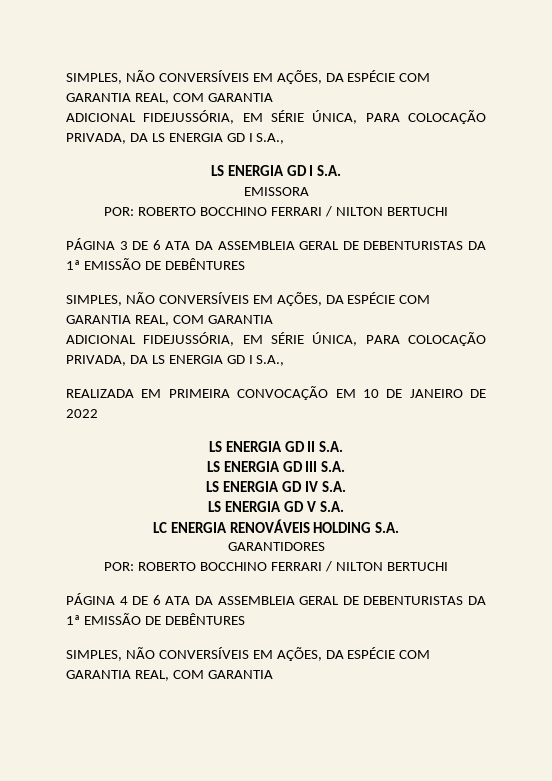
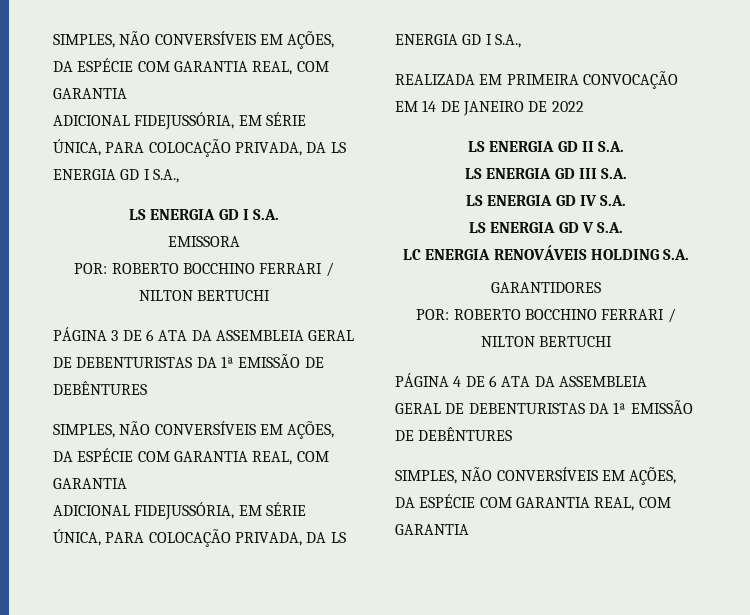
[362,389,379,398] 10 -> [422,100,437,112] 14

